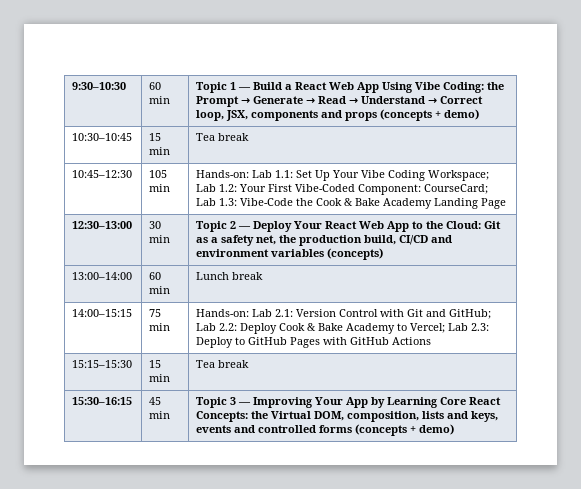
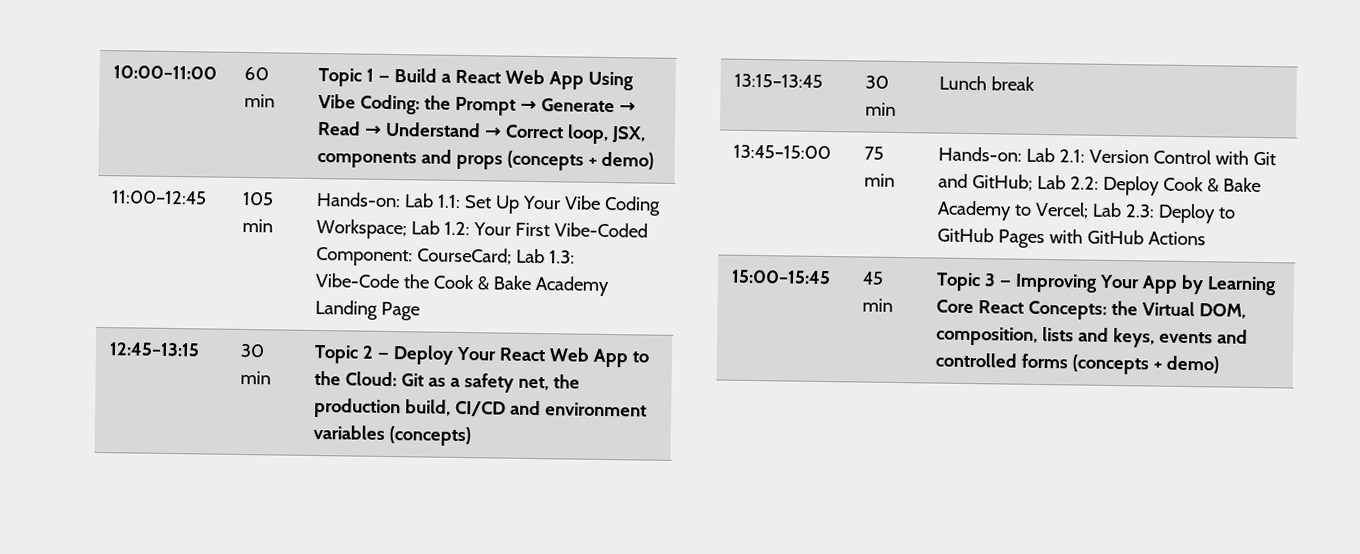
[72,82,127,90] 9:30–10:30 -> [112,65,217,80] 10:00–11:00
[72,133,133,141] [149,133,162,141] [149,147,171,155] [196,133,250,141] [72,170,133,178] 10:30–10:45 | 15 min | Tea break // 10:45–12:30 -> [110,190,207,205] 11:00–12:45
[72,221,133,229] 12:30–13:00 -> [108,342,200,357] 12:45–13:15
[72,272,133,280] [149,272,162,280] 13:00–14:00 | 60 -> [733,73,823,88] [864,75,889,89] 13:15–13:45 | 30
[72,309,133,317] 14:00–15:15 -> [732,144,831,160] 13:45–15:00
[72,360,133,368] [149,360,162,368] [149,374,171,382] [196,360,250,368] [72,397,133,405] 15:15–15:30 | 15 min | Tea break // 15:30–16:15 -> [730,269,831,285] 15:00–15:45

